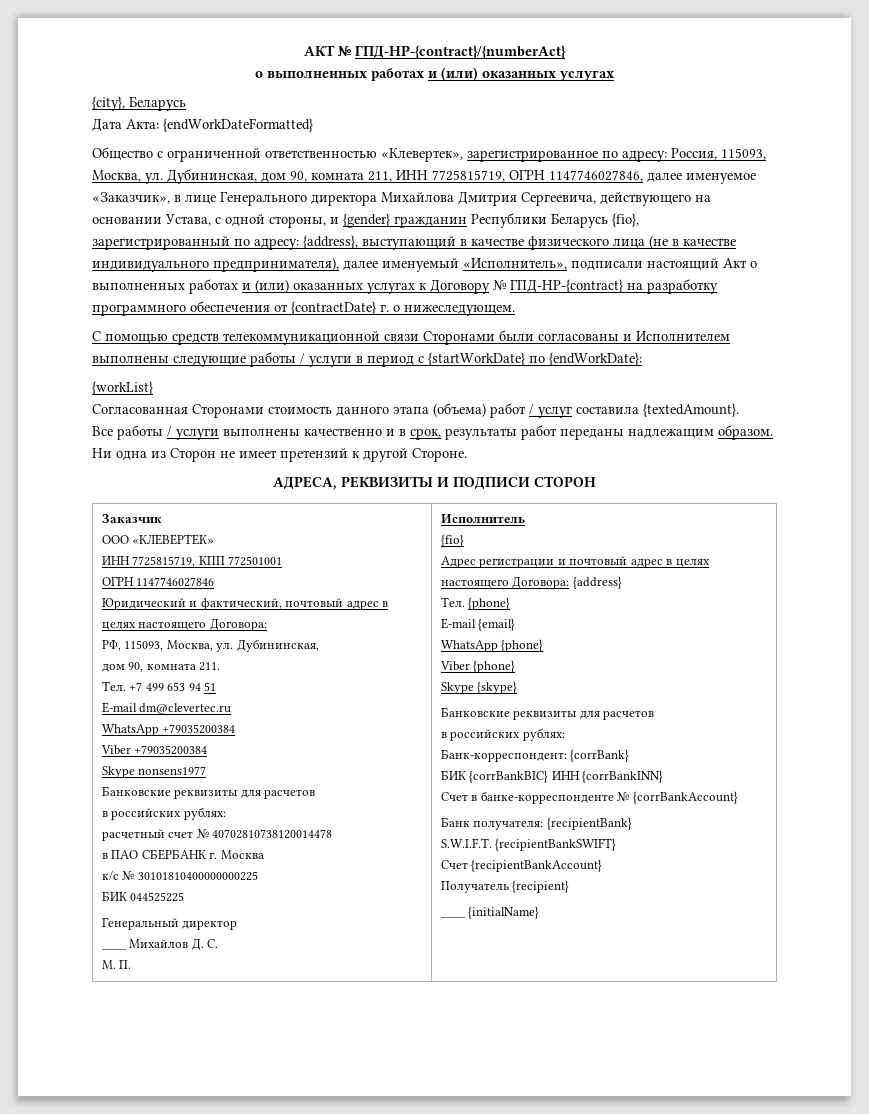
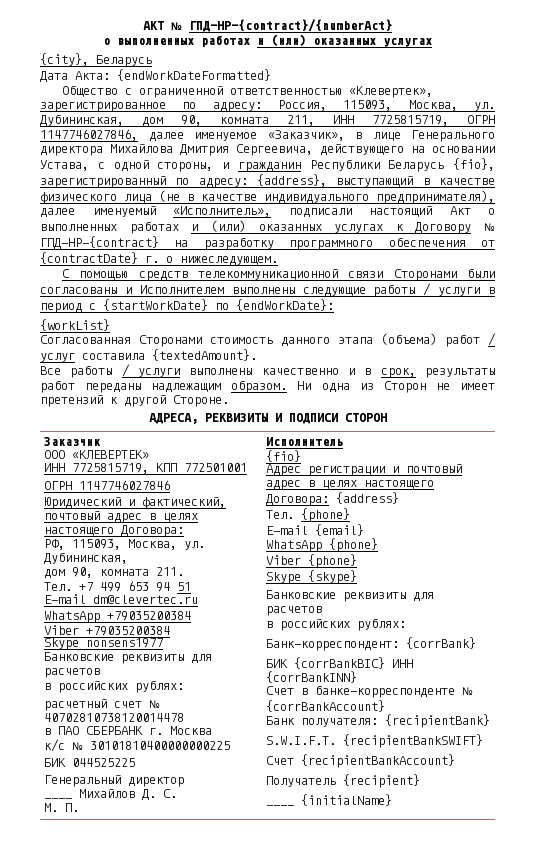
[343,213,390,228] {gender} -> (229, 165) none

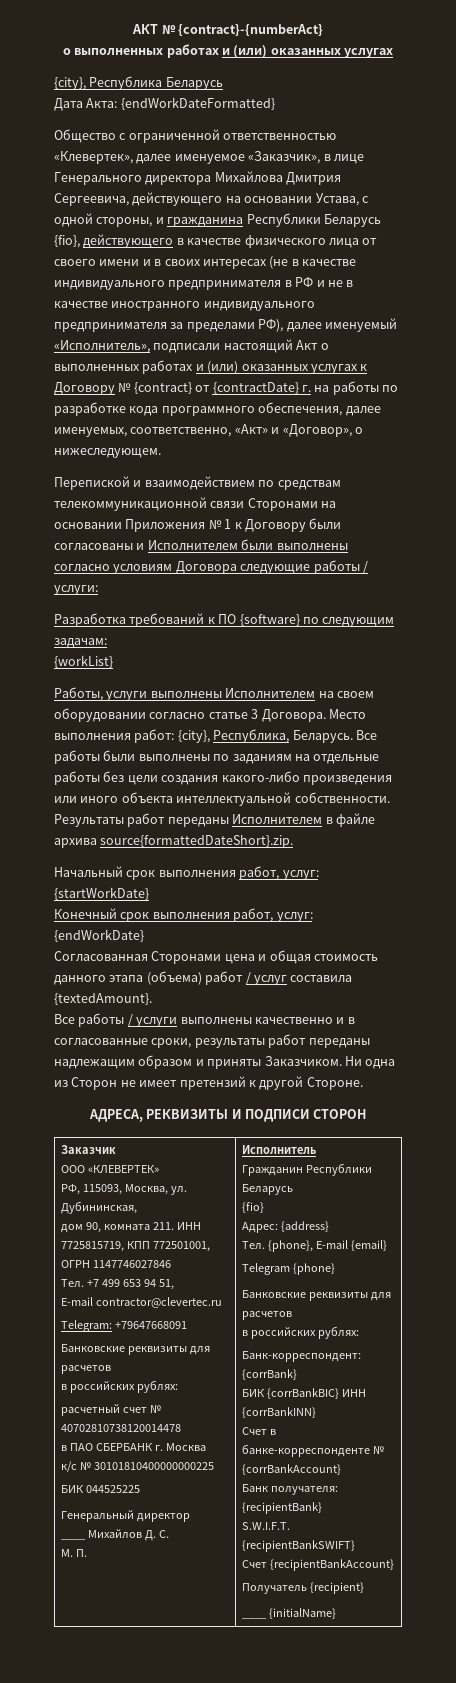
[189,19,392,32] ГПД-НР-{contract}/{numberAct} -> [177,24,323,36] {contract}-{numberAct}
(89, 59) none -> [89,76,163,90] Республика
[40,100,495,112] [40,114,495,127] [40,129,138,141] зарегистрированное по адресу: Россия, 115093, Москва, ул. Дубининская, дом 90, комната 211, ИНН 7725815719, ОГРН 1147746027846, -> (133, 157) none
[237,162,301,172] гражданин -> [167,217,244,227] гражданина
[40,174,495,188] [40,190,495,204] зарегистрированный по адресу: {address}, выступающий в качестве физического лица (не в качестве индивидуального предпринимателя), -> [83,234,378,248] [54,256,356,269] [54,277,354,290] [54,301,315,311] [54,319,284,332] действующего в качестве физического лица от своего имени и в своих интересах (не в качестве индивидуального предпринимателя в РФ и не в качестве иностранного индивидуального предпринимателя за пределами РФ),
[40,236,495,250] [40,252,278,266] [62,268,495,281] [40,283,495,297] [40,299,334,313] [40,319,110,331] ГПД-НР-{contract} на разработку программного обеспечения от {contractDate} г. о нижеследующем. // С помощью средств телекоммуникационной связи Сторонами были согласованы и Исполнителем выполнены следующие работы / услуги в период с {startWorkDate} по {endWorkDate}: // {workList} -> [133,381,398,395] [54,402,381,416] [54,424,363,437] [54,448,161,458] [54,476,341,490] [54,497,337,511] [54,518,342,532] [54,539,348,550] [54,560,368,574] [54,585,98,595] [54,613,395,627] [54,638,107,648] [54,655,113,668] [54,687,374,701] [54,708,366,722] [54,729,377,743] [54,750,380,764] [54,771,392,785] [54,792,390,806] [54,813,375,827] [54,835,294,848] [54,866,319,880] [54,887,149,900] [54,908,313,922] [54,929,144,942] {contract} от {contractDate} г. на работы по разработке кода программного обеспечения, далее именуемых, соответственно, «Акт» и «Договор», о нижеследующем. // Перепиской и взаимодействием по средствам телекоммуникационной связи Сторонами на основании Приложения № 1 к Договору были согласованы и Исполнителем были выполнены согласно условиям Договора следующие работы / услуги: // Разработка требований к ПО {software} по следующим задачам: // {workList} // Работы, услуги выполнены Исполнителем на своем оборудовании согласно статье 3 Договора. Место выполнения работ: {city}, Республика, Беларусь. Все работы были выполнены по заданиям на отдельные работы без цели создания какого-либо произведения или иного объекта интеллектуальной собственности. Результаты работ переданы Исполнителем в файле архива source{formattedDateShort}.zip. // Начальный срок выполнения работ, услуг: {startWorkDate} // Конечный срок выполнения работ, услуг: {endWorkDate}
(202, 341) none -> [224,950,311,964] цена и общая
[380,368,416,378] срок, -> [54,1038,192,1048] согласованные сроки,
[231,380,288,393] образом. -> [138,1055,342,1069] образом и приняты Заказчиком.
[44,463,248,474] [44,480,171,490] [44,497,227,509] [44,511,199,523] [44,525,185,537] // ИНН 7725815719, КПП 772501001 // ОГРН 1147746027846 // Юридический и фактический, почтовый адрес в целях настоящего Договора: -> (159, 1169) none
(185, 571) none -> [176,1222,201,1230] [60,1241,210,1252] [60,1260,171,1268] ИНН 7725815719, КПП 772501001, ОГРН 1147746027846
[177,582,192,591] [44,594,199,604] [44,611,192,623] [44,625,171,636] [44,638,164,650] 51 // E-mail dm@clevertec.ru // WhatsApp +79035200384 // Viber +79035200384 // Skype nonsens1977 -> [158,1279,174,1290] [60,1297,222,1308] [60,1320,187,1332] 51, // E-mail contractor@clevertec.ru // Telegram: +79647668091
[266,450,302,462] [266,464,463,476] [266,480,435,490] [266,494,330,506] {fio} // Адрес регистрации и почтовый адрес в целях настоящего Договора: -> [241,1163,372,1176] [241,1184,293,1195] [241,1202,264,1213] [241,1222,278,1233] Гражданин Республики Беларусь // {fio} // Адрес:
[301,508,351,522] {phone} // -> [267,1240,313,1252] {phone},
[266,538,379,552] [266,554,358,568] [266,570,358,584] WhatsApp {phone} // Viber {phone} // Skype {skype} -> [241,1263,335,1275] Telegram {phone}

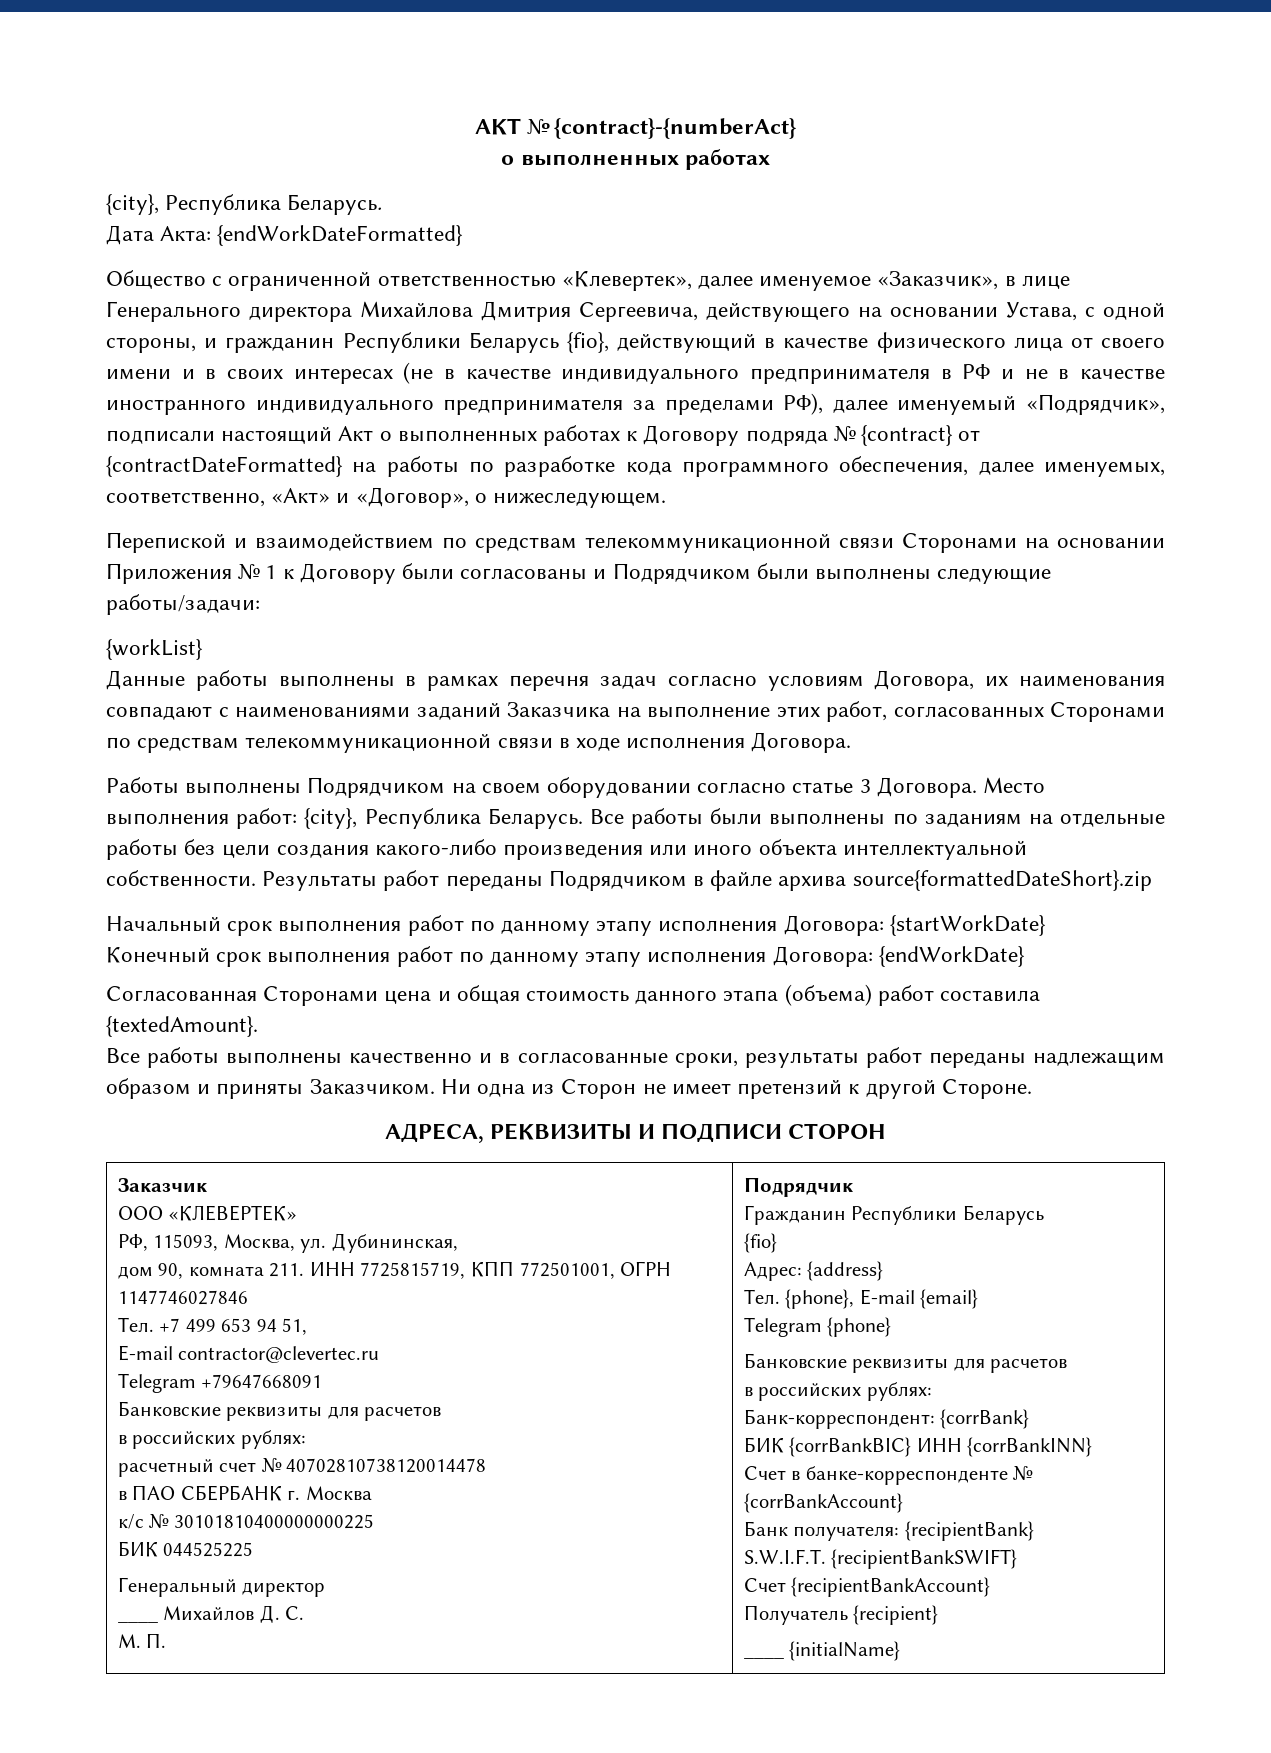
[222,45,394,58] [54,76,223,90] и (или) оказанных услугах // {city}, Республика Беларусь -> [106,194,383,215] // {city}, Республика Беларусь.
[167,217,244,227] гражданина -> [225,337,335,353] гражданин
[83,234,174,248] действующего -> [617,333,756,353] действующий
[54,340,150,353] «Исполнитель», -> [1026,394,1165,415] «Подрядчик»,
[195,361,368,374] [54,382,115,395] и (или) оказанных услугах к Договору -> [626,425,828,446] к Договору подряда
[212,382,311,394] {contractDate} г. -> [106,456,343,477] {contractDateFormatted}
[147,539,348,550] [54,560,368,574] [54,585,98,595] [54,613,395,627] [54,638,107,648] [54,655,113,668] [54,687,316,701] Исполнителем были выполнены согласно условиям Договора следующие работы / услуги: // Разработка требований к ПО {software} по следующим задачам: // {workList} // Работы, услуги выполнены Исполнителем -> [612,563,1052,584] [106,594,260,615] [106,639,203,660] [106,670,1165,691] [106,701,1165,722] [106,732,852,753] [106,777,446,798] Подрядчиком были выполнены следующие работы/задачи: // {workList} // Данные работы выполнены в рамках перечня задач согласно условиям Договора, их наименования совпадают с наименованиями заданий Заказчика на выполнение этих работ, согласованных Сторонами по средствам телекоммуникационной связи в ходе исполнения Договора. // Работы выполнены Подрядчиком
[213,729,290,743] Республика, -> [364,808,481,829] Республика
[232,814,323,824] Исполнителем -> [548,870,687,891] Подрядчиком
[100,835,294,848] source{formattedDateShort}.zip. -> [852,870,1152,891] source{formattedDateShort}.zip
[239,866,319,880] [54,887,149,900] [54,908,313,922] работ, услуг: {startWorkDate} // Конечный срок выполнения работ, услуг: -> [407,915,1046,936] [106,946,873,967] работ по данному этапу исполнения Договора: {startWorkDate} // Конечный срок выполнения работ по данному этапу исполнения Договора:
[245,972,287,985] / услуг -> (934, 995) none
[127,1014,178,1027] / услуги -> (220, 1057) none
[60,1320,112,1332] Telegram: -> [117,1373,196,1393] Telegram
[241,1145,316,1154] Исполнитель -> [743,1177,853,1197] Подрядчик

